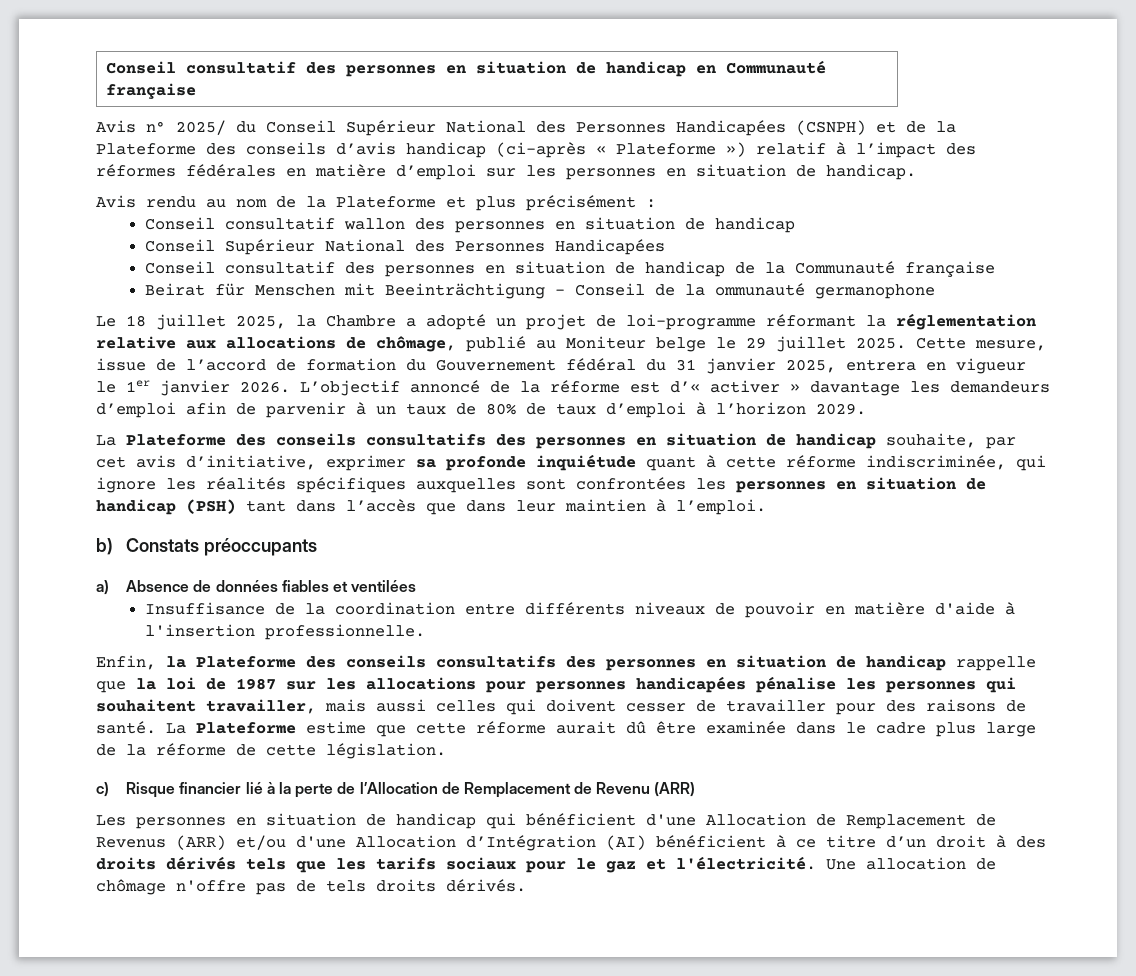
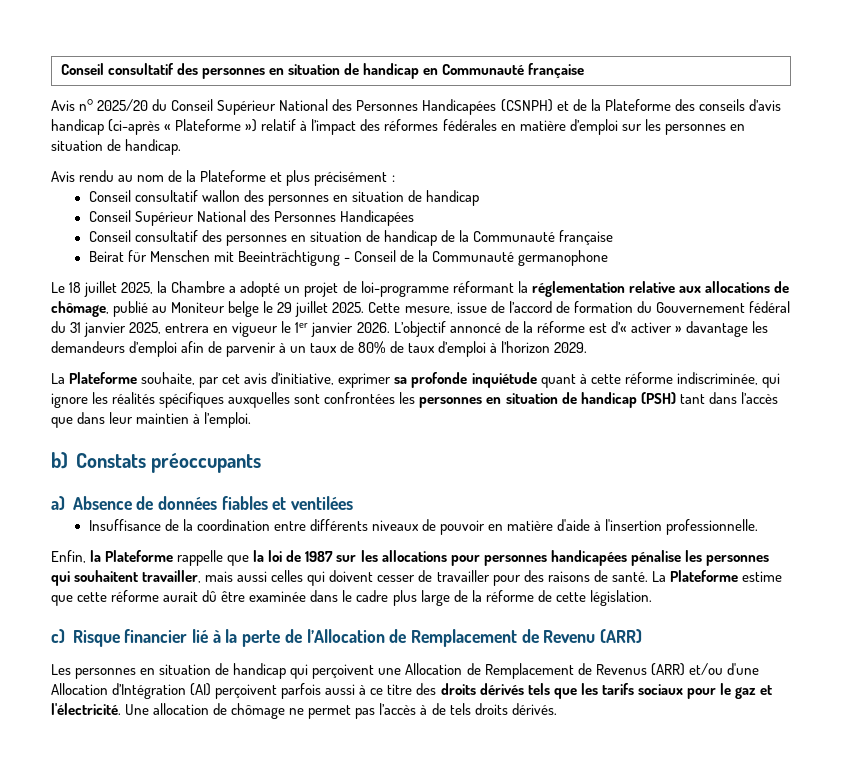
[176,120,226,135] 2025/ -> [97,99,149,111] 2025/20
[714,283,805,296] ommunauté -> [432,251,515,262] Communauté
[236,433,876,449] des conseils consultatifs des personnes en situation de handicap -> (138, 378) none
[306,655,946,671] des conseils consultatifs des personnes en situation de handicap -> (174, 556) none
[526,813,696,826] bénéficient d'une -> [312,664,402,679] perçoivent une
[656,835,1006,848] bénéficient à ce titre d’un droit à -> [215,683,413,699] perçoivent parfois aussi à ce titre
[176,880,286,895] n'offre pas -> [289,703,428,719] ne permet pas l’accès à

